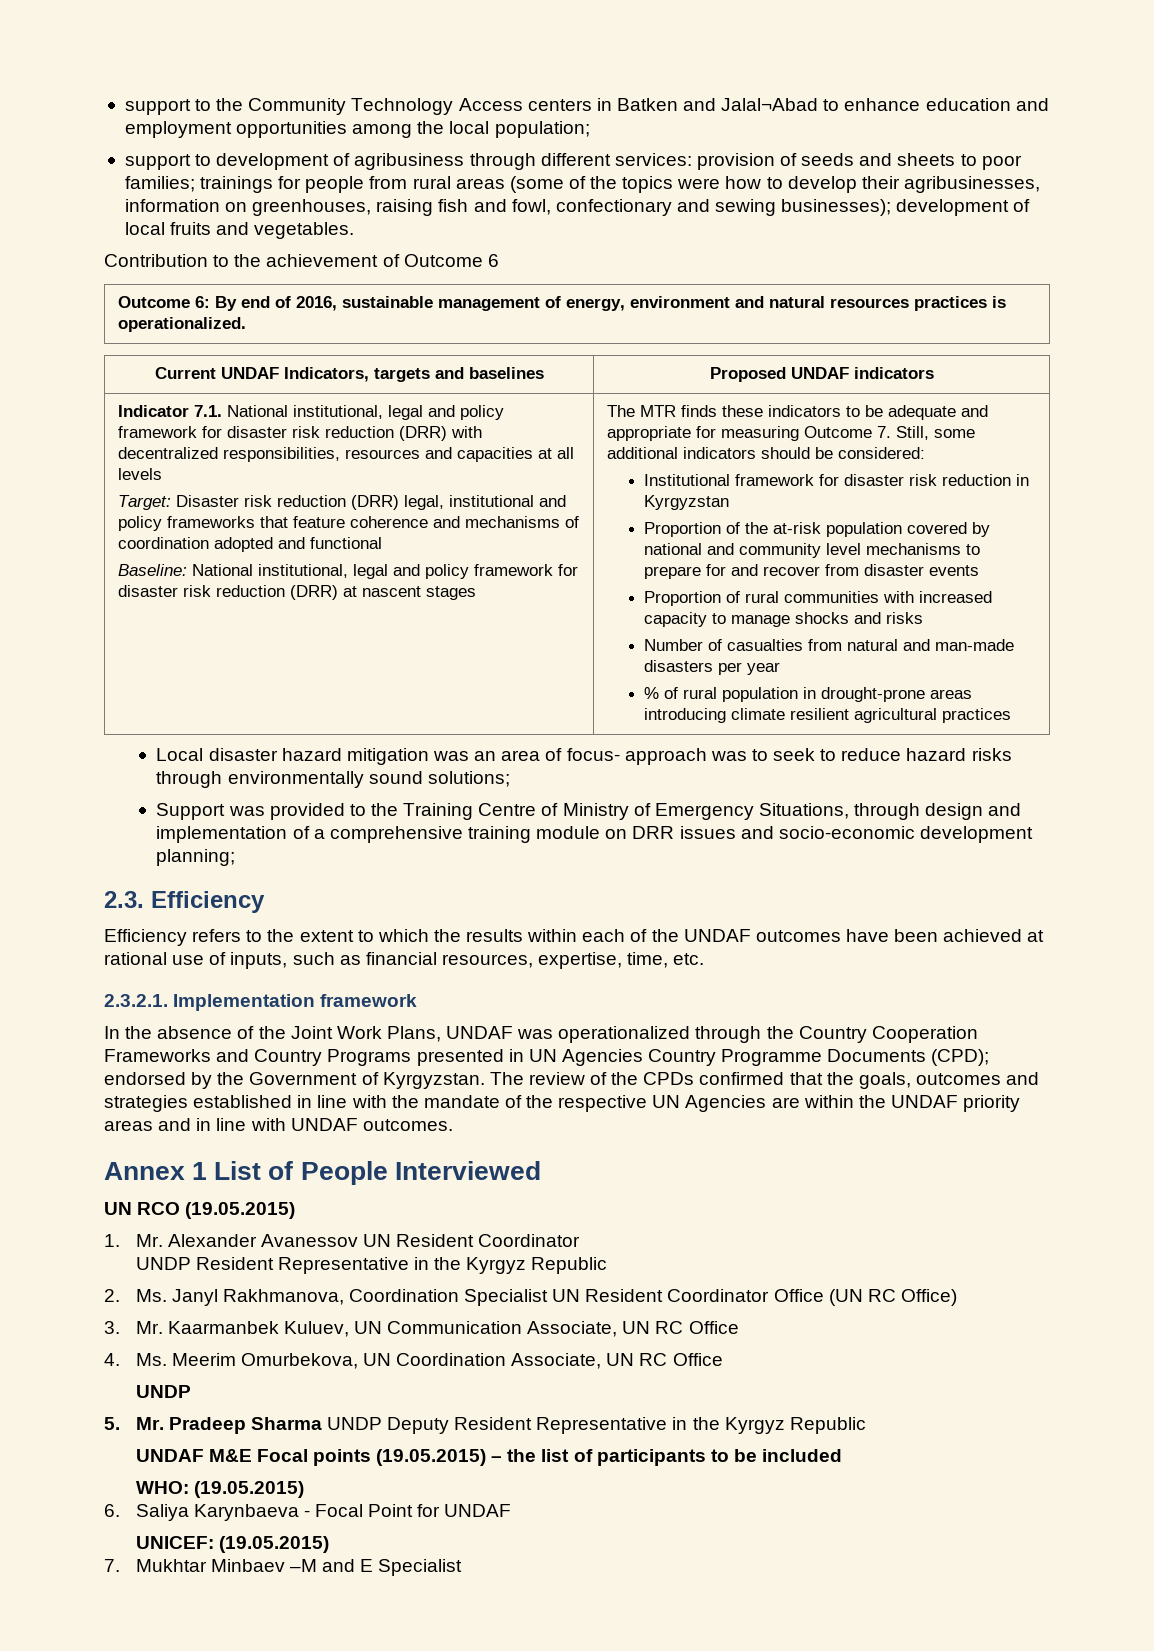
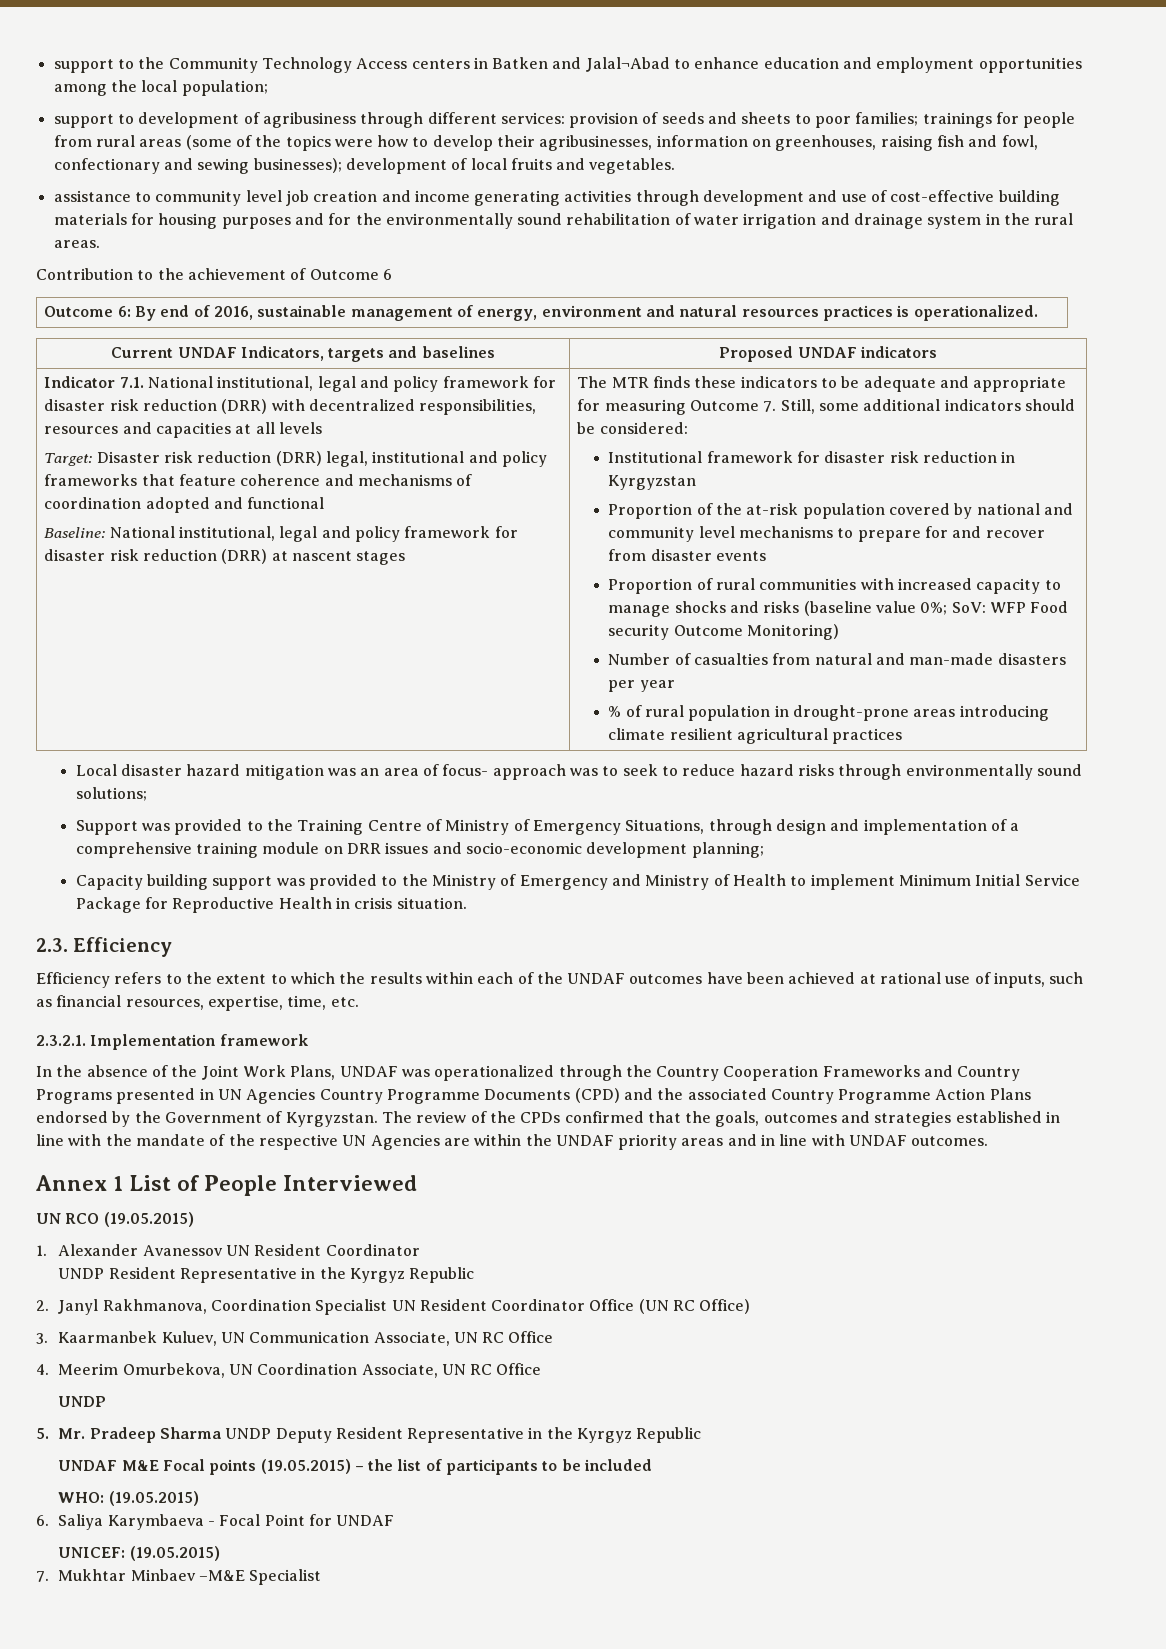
(355, 230) none -> [53,190,1060,206] [53,213,1074,229] [53,240,100,248] // assistance to community level job creation and income generating activities through development and use of cost-effective building materials for housing purposes and for the environmentally sound rehabilitation of water irrigation and drainage system in the rural areas.
(924, 618) none -> [803,601,1069,616] [608,624,839,640] (baseline value 0%; SoV: WFP Food security Outcome Monitoring)
(236, 857) none -> [75,874,1080,890] [75,897,467,913] // Capacity building support was provided to the Ministry of Emergency and Ministry of Health to implement Minimum Initial Service Package for Reproductive Health in crisis situation.
[931,1049,990,1066] (CPD); -> [574,1088,1031,1104] (CPD) and the associated Country Programme Action Plans
[135,1234,163,1247] Mr. -> (47, 1250) none
[135,1289,167,1302] Ms. -> (49, 1305) none
[135,1321,163,1334] Mr. -> (48, 1338) none
[135,1353,167,1366] Ms. -> (49, 1369) none
[193,1504,299,1521] Karynbaeva -> [107,1514,204,1530] Karymbaeva
[289,1559,374,1572] –M and E -> [198,1570,245,1581] –M&E

